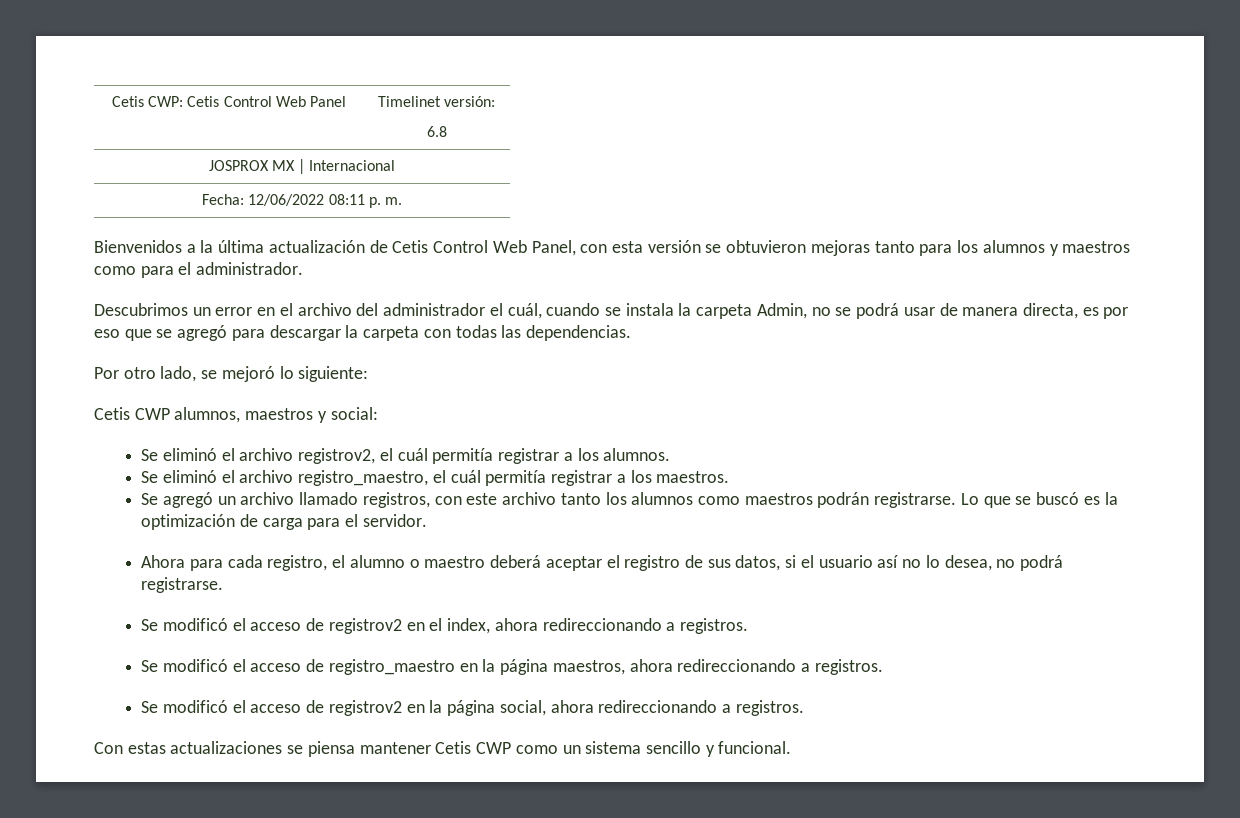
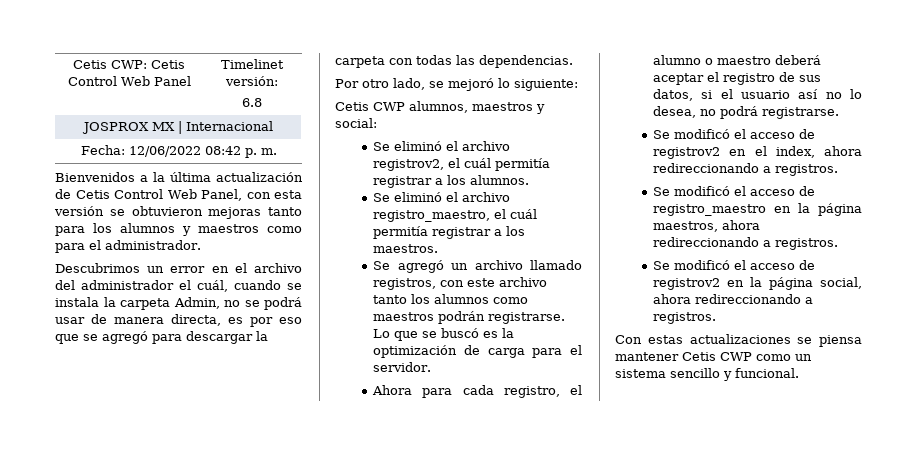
[328,194,365,205] 08:11 -> [204,146,241,155] 08:42

